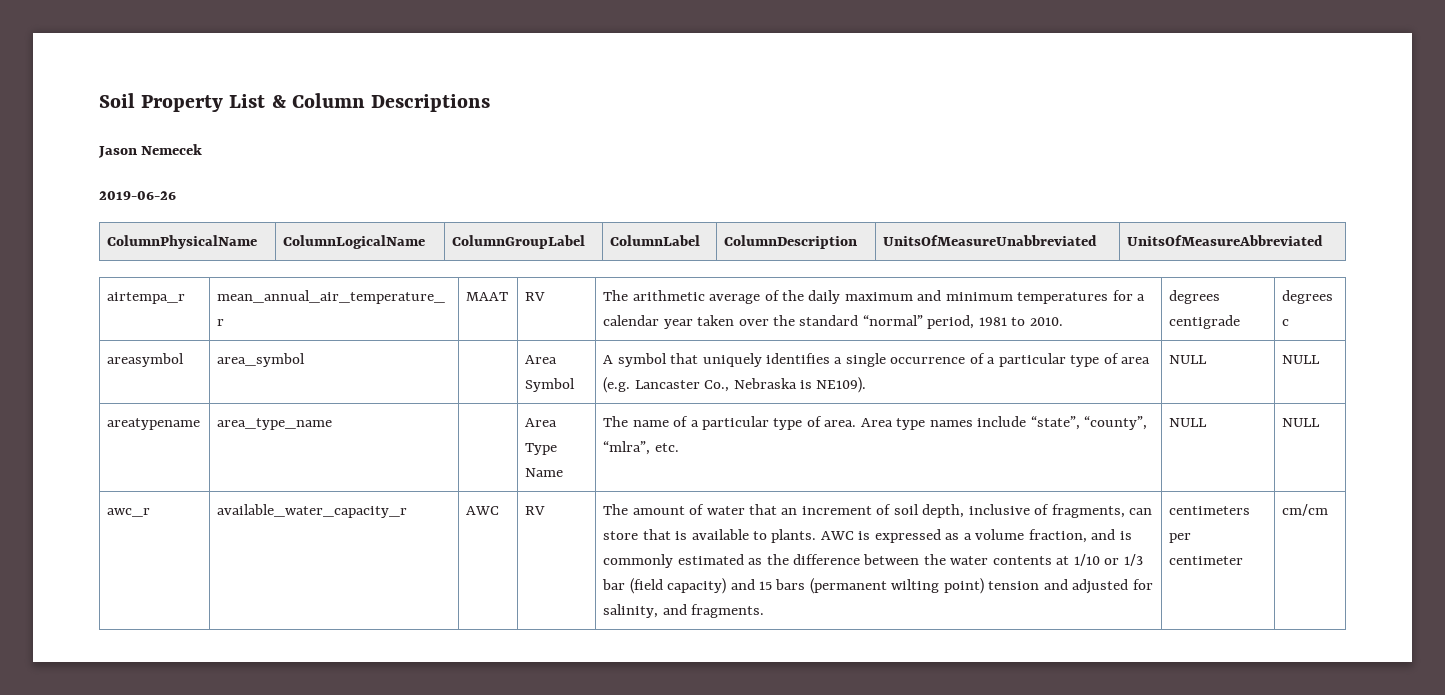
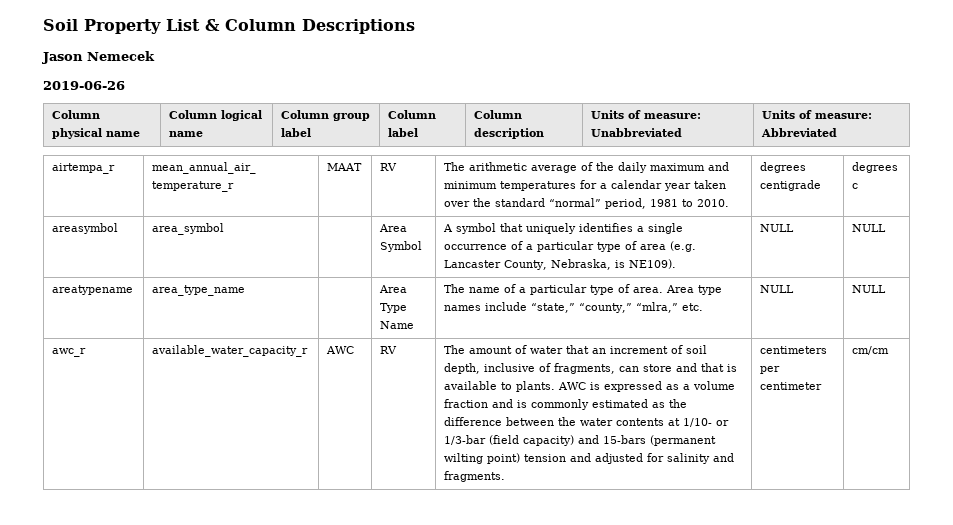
[107,235,258,249] [283,235,426,249] [452,235,586,249] [610,235,701,246] [724,235,858,249] [883,235,1098,246] [1127,235,1324,246] ColumnPhysicalName | ColumnLogicalName | ColumnGroupLabel | ColumnLabel | ColumnDescription | UnitsOfMeasureUnabbreviated | UnitsOfMeasureAbbreviated -> [52,110,101,119] [52,128,141,139] [169,110,263,121] [169,131,204,137] [281,110,371,121] [281,128,312,137] [388,110,437,119] [388,128,419,137] [474,110,523,119] [474,128,545,139] [591,110,702,119] [591,128,683,137] [762,110,873,119] [761,128,838,137] Column physical name | Column logical name | Column group label | Column label | Column description | Units of measure: Unabbreviated | Units of measure: Abbreviated
[704,378,797,392] Co., Nebraska -> [504,259,612,270] County, Nebraska,
[1030,416,1148,430] [603,441,651,455] “state”, “county”, “mlra”, -> [531,302,679,313] “state,” “county,” “mlra,”
(639, 535) none -> [676,363,698,372] and
[1028,529,1087,543] fraction, -> [444,399,489,408] fraction
[1073,554,1143,566] [602,579,626,590] 1/10 or 1/3 bar -> [683,418,730,427] [444,435,487,445] 1/10- or 1/3-bar
[758,579,806,590] 15 bars -> [603,435,647,444] 15-bars
[603,604,659,618] salinity, -> [667,453,711,464] salinity

